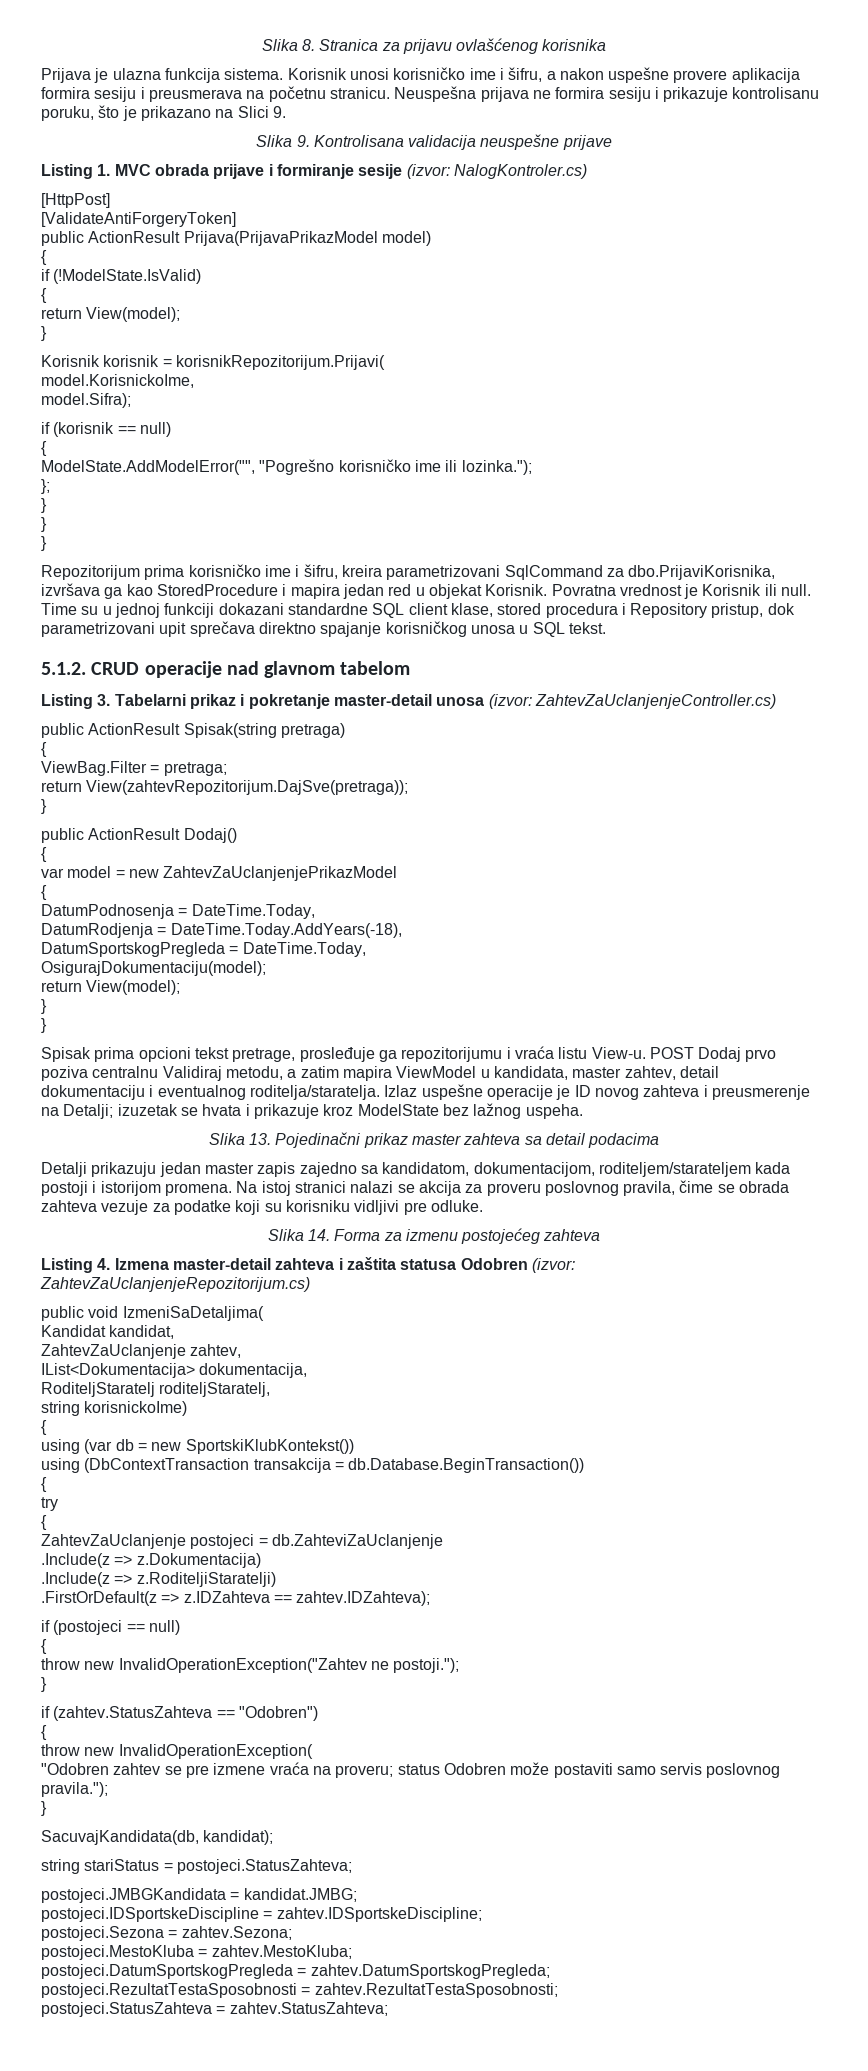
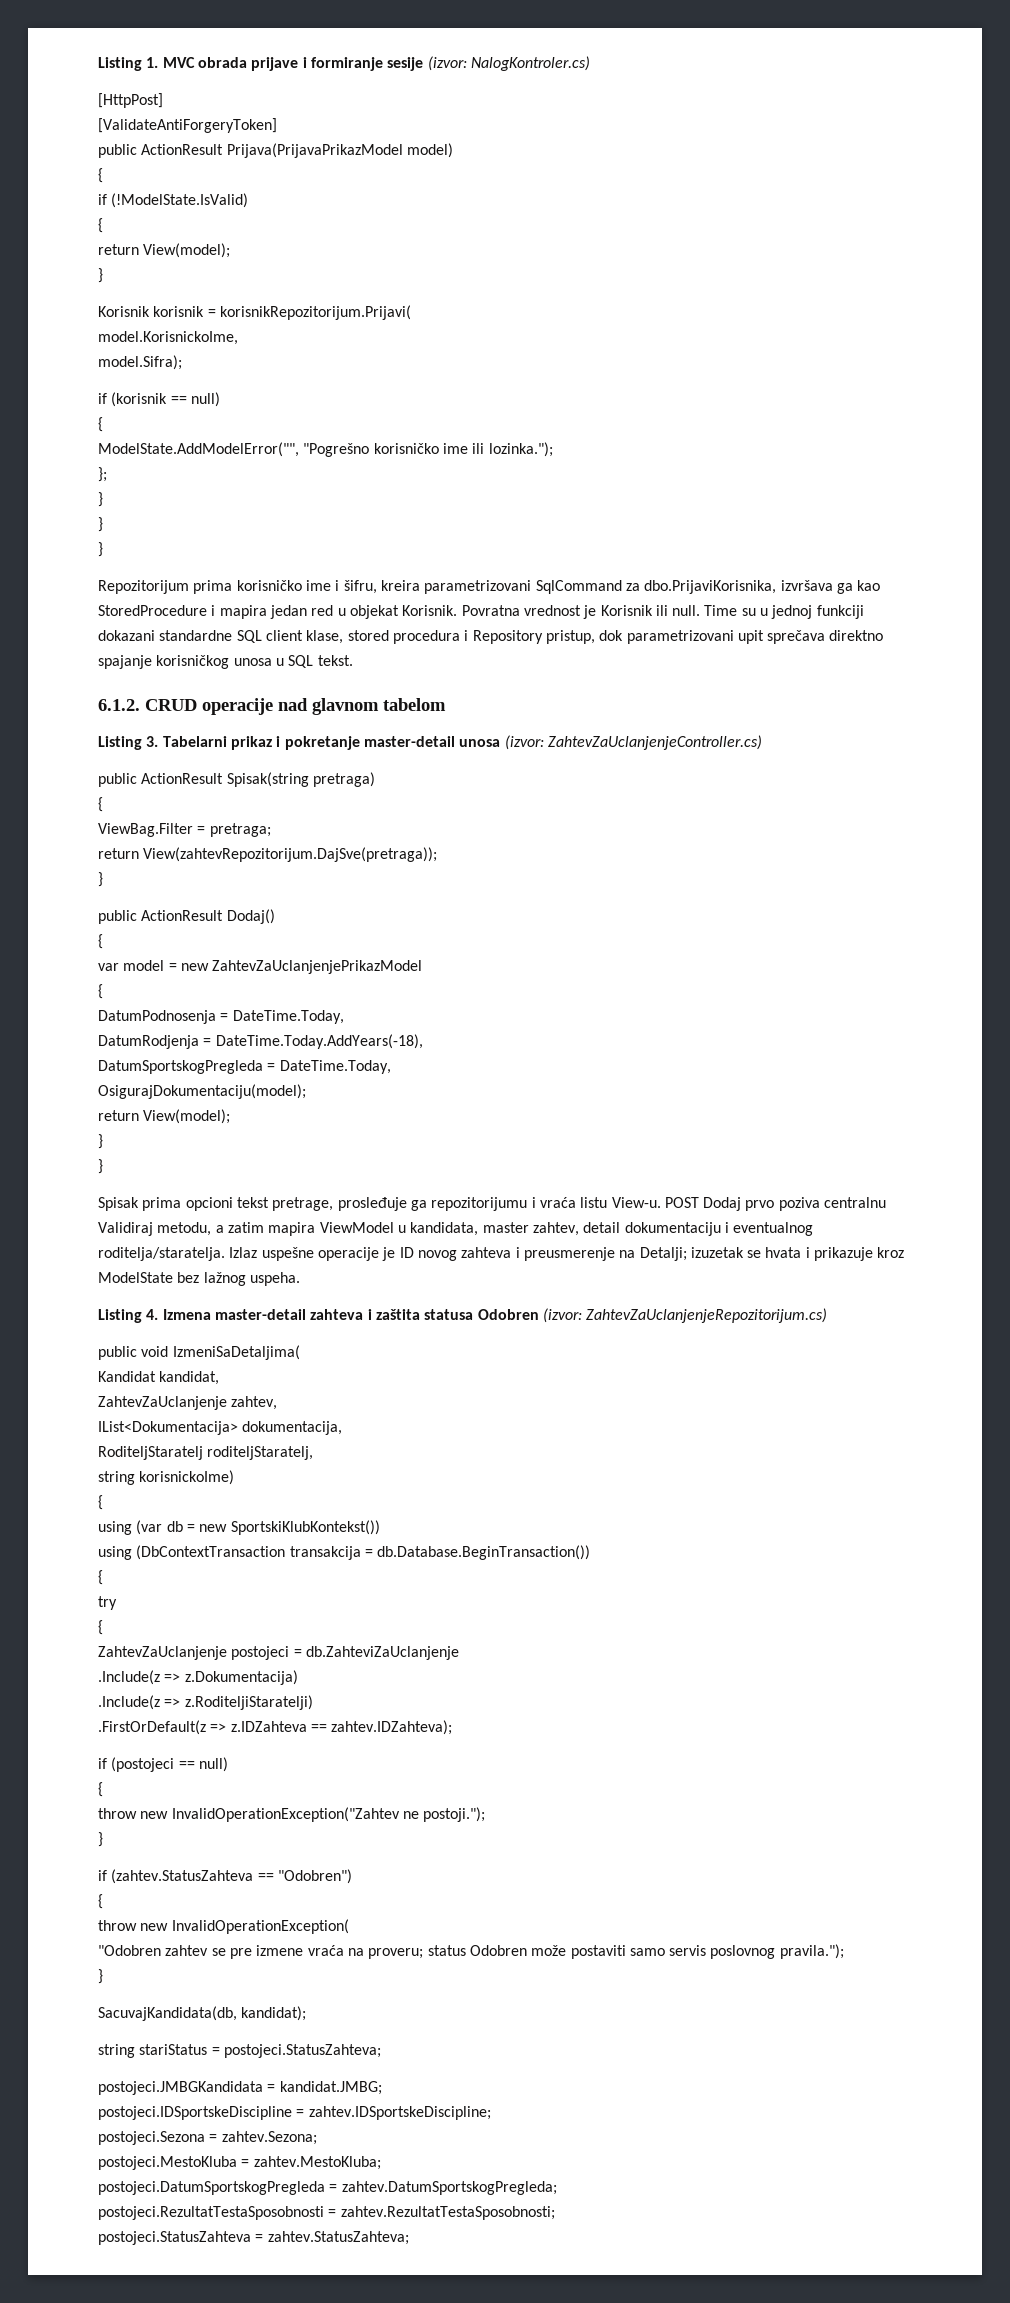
[261,38,607,54] [41,67,800,83] [41,86,820,102] [41,105,286,121] [256,134,612,150] Slika 8. Stranica za prijavu ovlašćenog korisnika // Prijava je ulazna funkcija sistema. Korisnik unosi korisničko ime i šifru, a nakon uspešne provere aplikacija formira sesiju i preusmerava na početnu stranicu. Neuspešna prijava ne formira sesiju i prikazuje kontrolisanu poruku, što je prikazano na Slici 9. // Slika 9. Kontrolisana validacija neuspešne prijave // -> (98, 64) none
[41,662,86,675] 5.1.2. -> [98,699,140,711] 6.1.2.
[208,1132,660,1148] [41,1162,791,1177] [41,1180,790,1196] [41,1200,483,1215] [267,1228,601,1244] // Slika 13. Pojedinačni prikaz master zahteva sa detail podacima // Detalji prikazuju jedan master zapis zajedno sa kandidatom, dokumentacijom, roditeljem/starateljem kada postoji i istorijom promena. Na istoj stranici nalazi se akcija za proveru poslovnog pravila, čime se obrada zahteva vezuje za podatke koji su korisniku vidljivi pre odluke. // Slika 14. Forma za izmenu postojećeg zahteva -> (300, 1279) none

